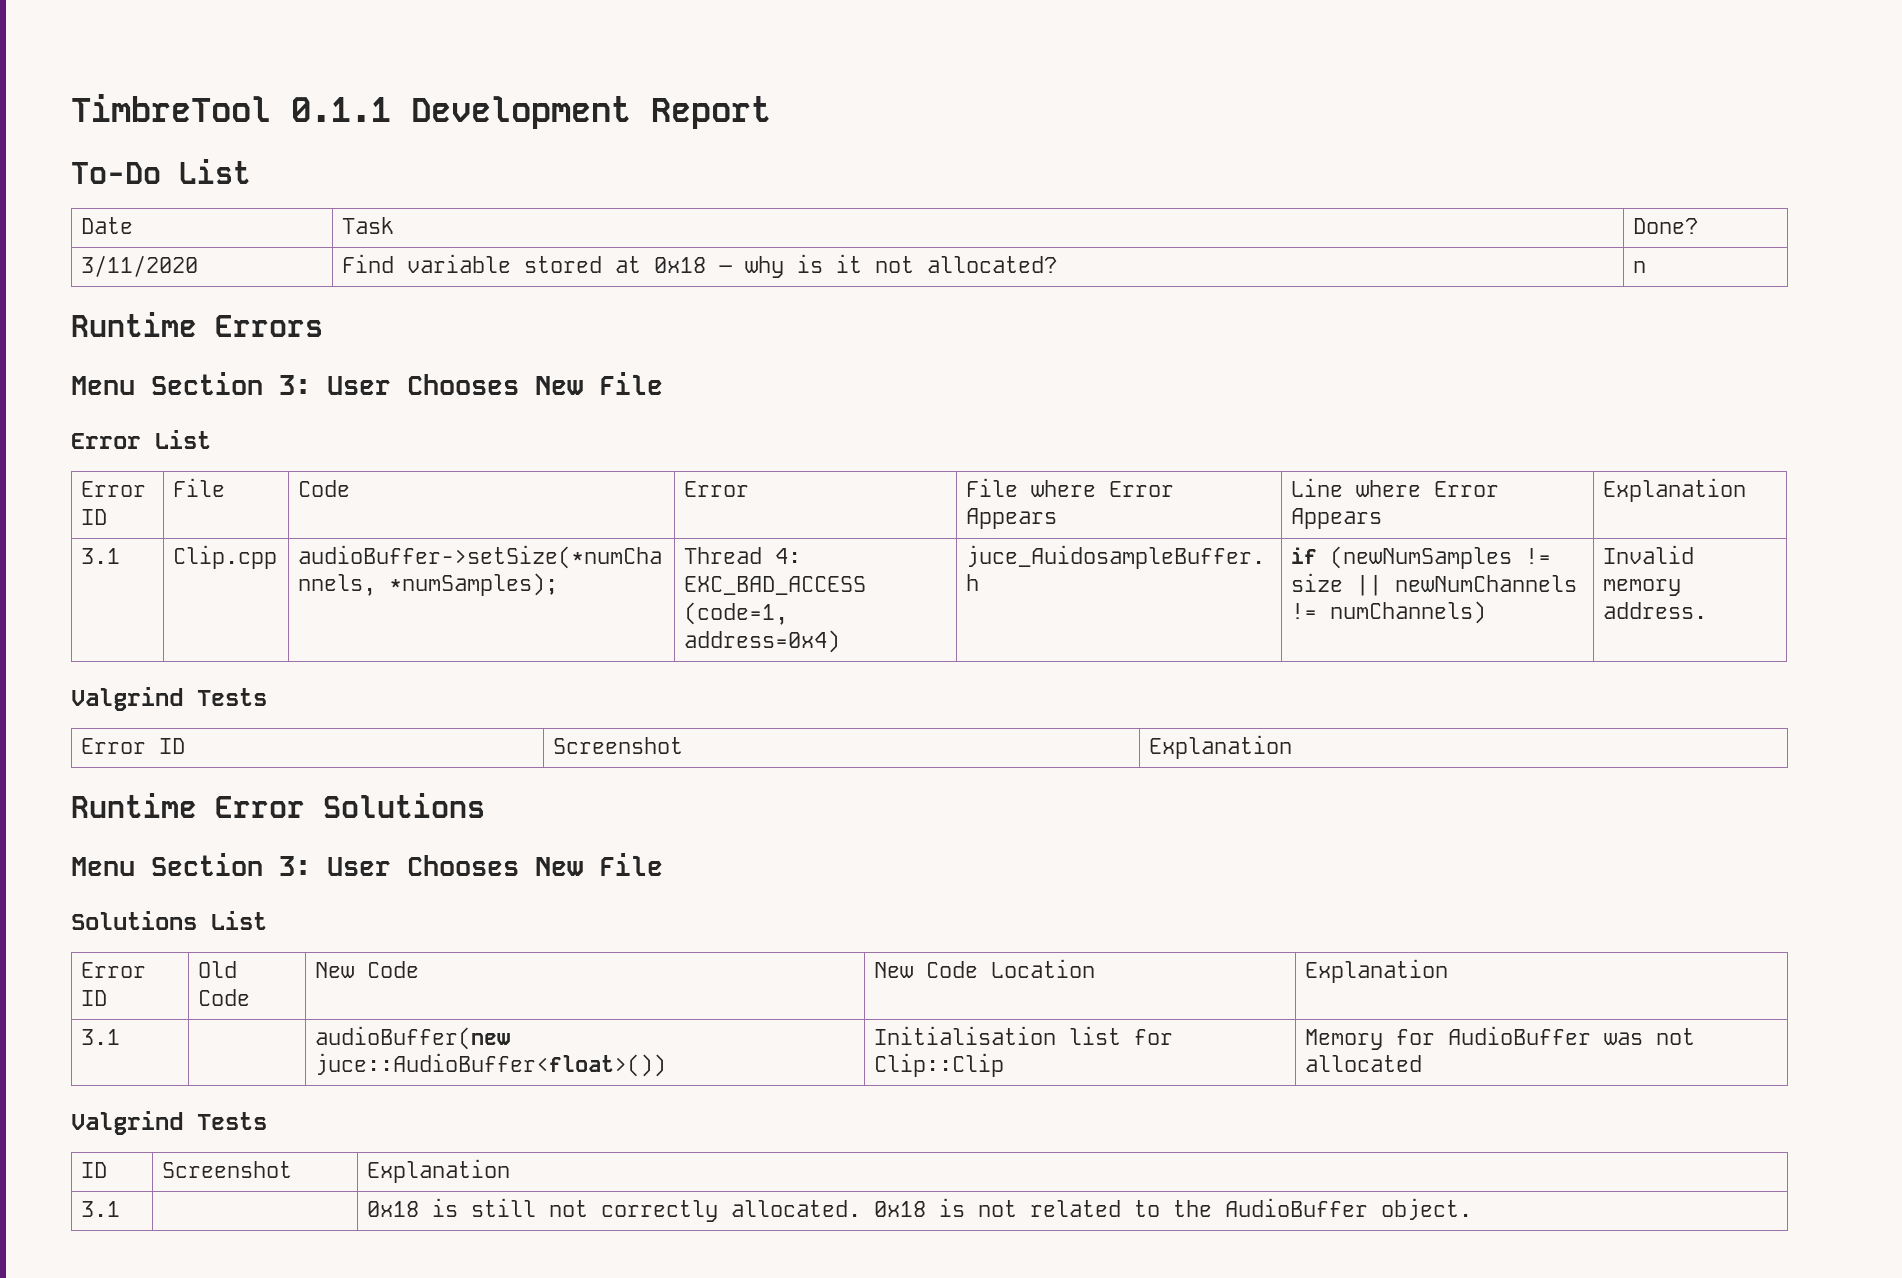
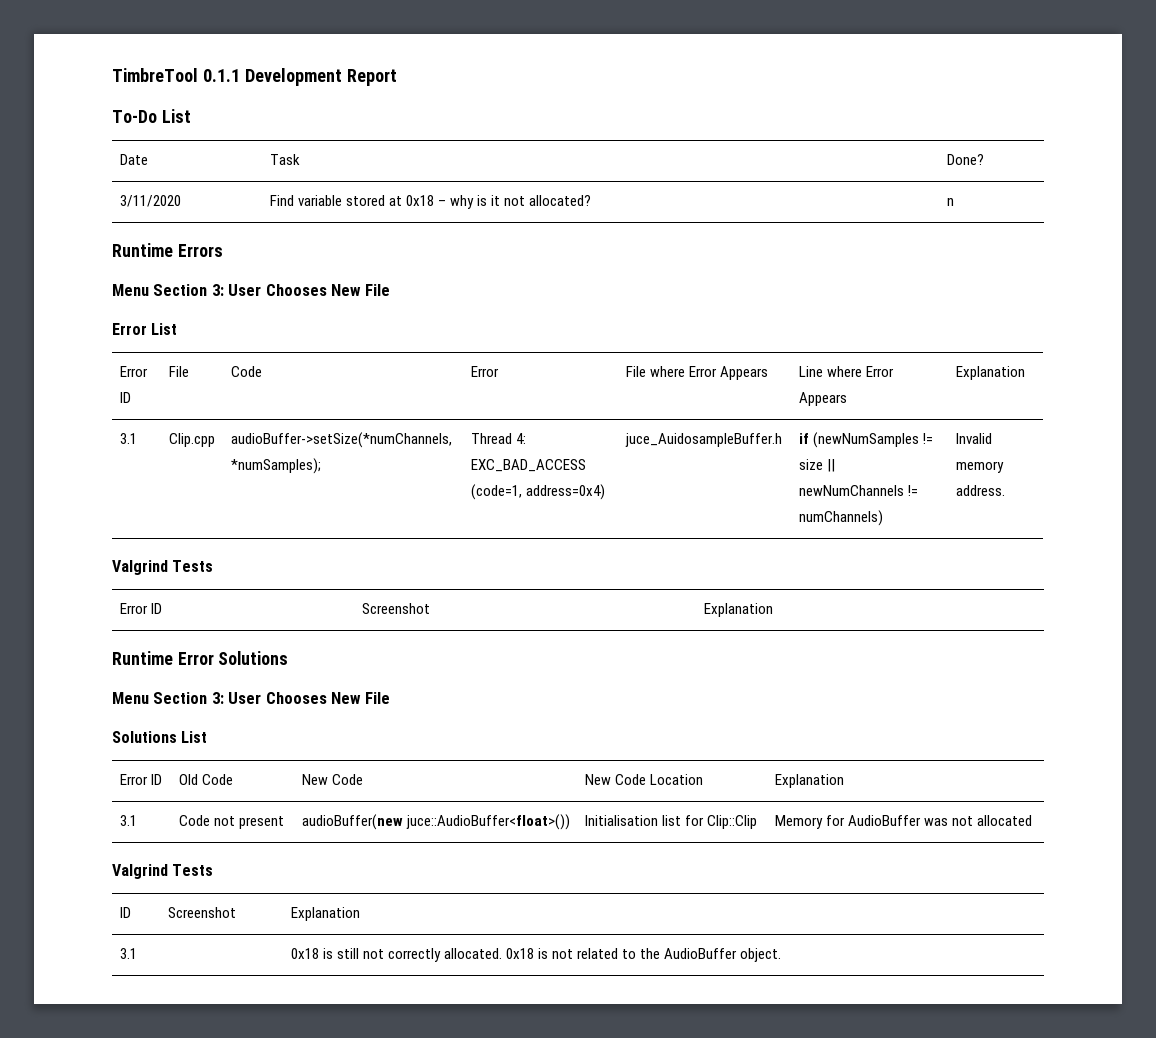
(121, 1037) none -> [178,815,284,829] Code not present

